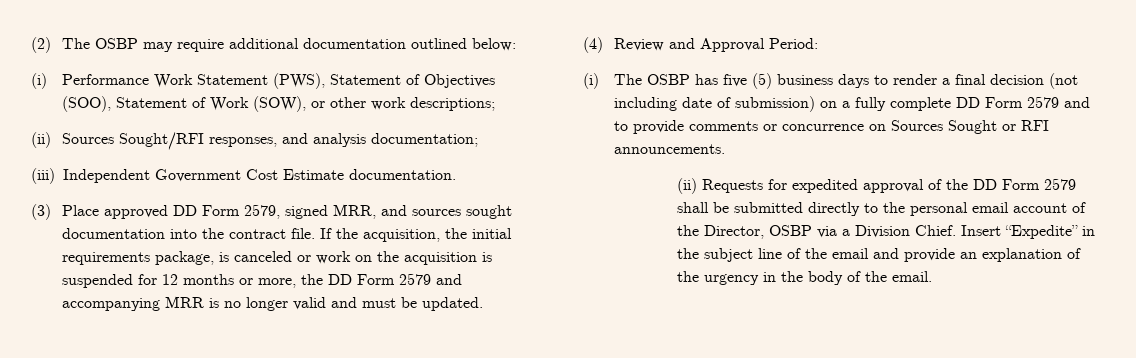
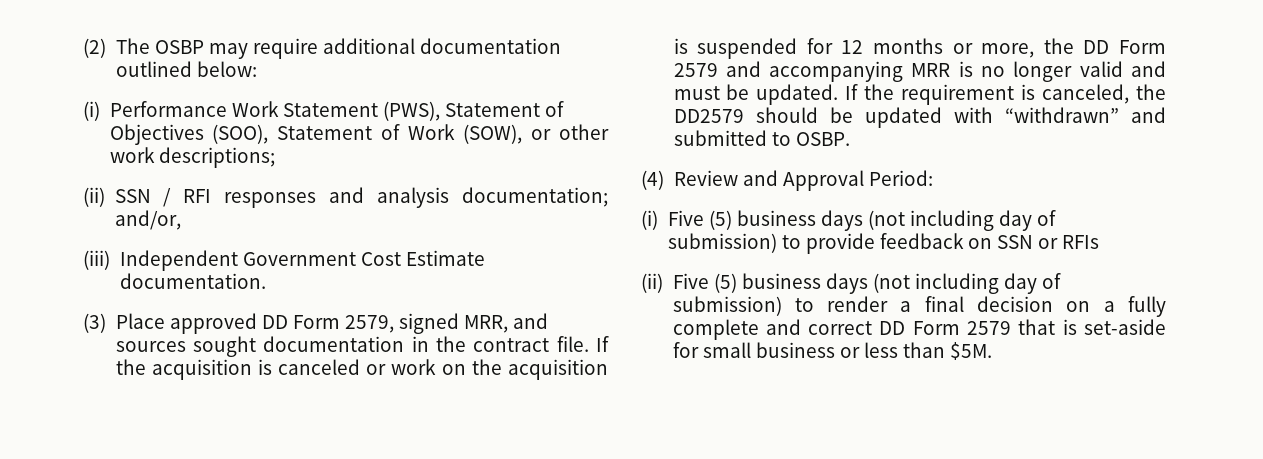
[62,132,278,150] Sources Sought/RFI responses, -> [114,188,317,208] SSN / RFI responses
(479, 140) none -> [114,210,181,230] and/or,
[170,229,198,239] into -> [411,336,429,352] in
[363,228,513,242] [62,251,215,265] acquisition, the initial requirements package, -> [151,359,252,380] acquisition
(484, 304) none -> [845,84,1166,105] [673,107,1166,128] [673,130,850,146] If the requirement is canceled, the DD2579 should be updated with “withdrawn” and submitted to OSBP.
[614,73,870,89] The OSBP has five (5) business days -> [667,210,1057,231] [667,233,1100,254] [641,273,1062,294] [672,296,782,316] Five (5) business days (not including day of submission) to provide feedback on SSN or RFIs // (ii) Five (5) business days (not including day of submission)
[1049,73,1079,89] [614,96,816,112] (not including date of submission) -> (1054, 304) none
[956,96,1091,108] [614,120,1050,134] [614,144,726,154] [676,178,1076,194] [676,202,1086,216] [676,225,1095,239] [676,248,1081,262] [676,271,932,285] DD Form 2579 and to provide comments or concurrence on Sources Sought or RFI announcements. // (ii) Requests for expedited approval of the DD Form 2579 shall be submitted directly to the personal email account of the Director, OSBP via a Division Chief. Insert “Expedite” in the subject line of the email and provide an explanation of the urgency in the body of the email. -> [765,319,1166,335] [672,342,993,360] and correct DD Form 2579 that is set-aside for small business or less than $5M.

